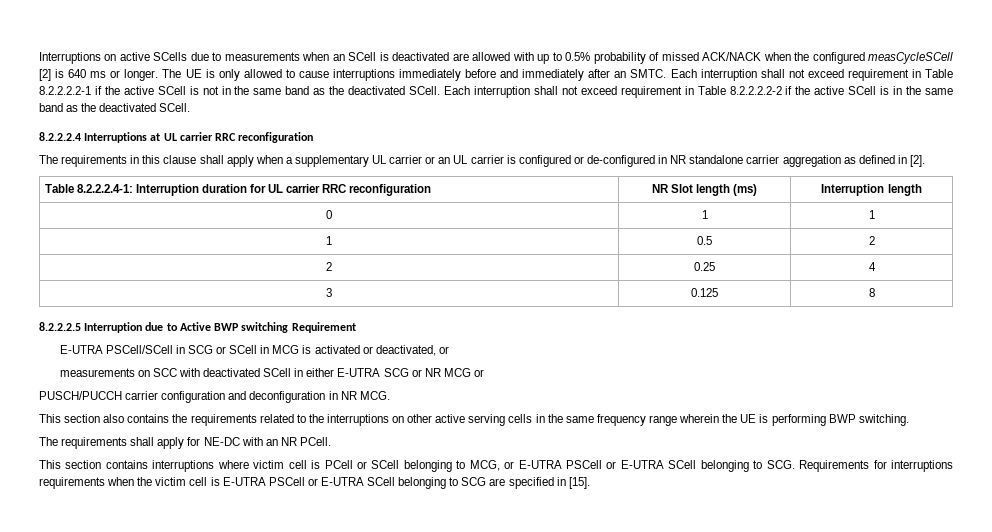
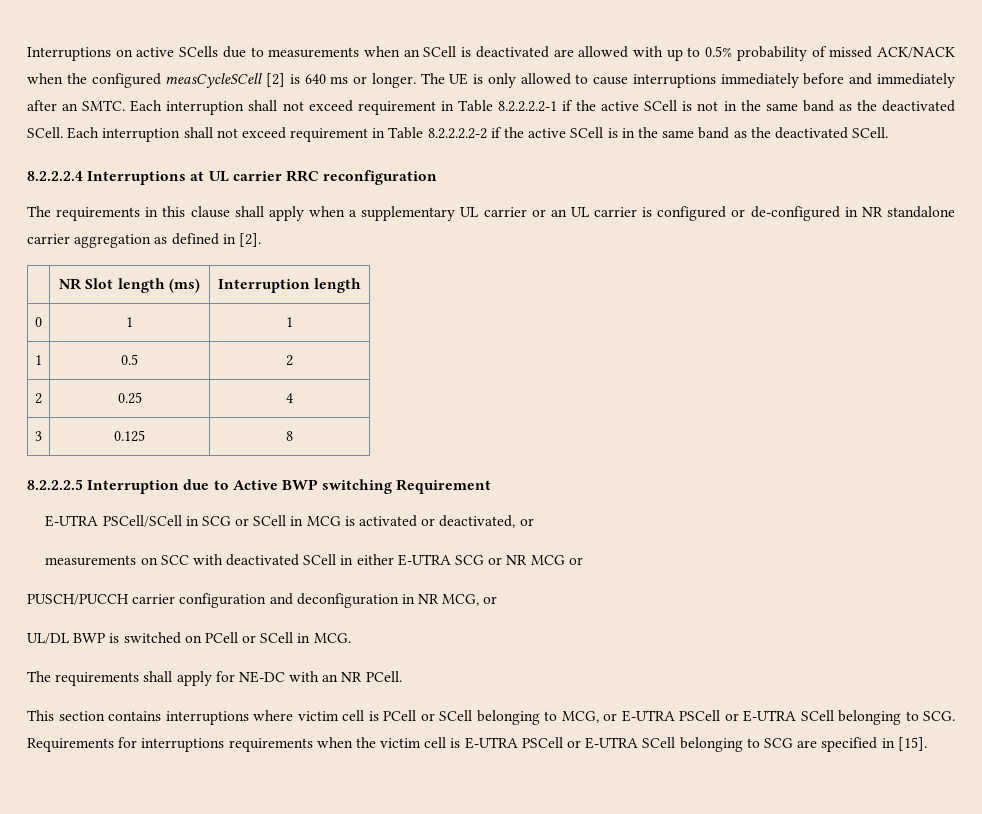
[44,184,432,196] Table 8.2.2.2.4-1: Interruption duration for UL carrier RRC reconfiguration -> (261, 240) none
[359,391,390,400] [39,414,909,426] MCG. // This section also contains the requirements related to the interruptions on other active serving cells in the same frequency range wherein the UE is performing BWP switching. -> [442,594,498,606] [27,632,351,644] MCG, or // UL/DL BWP is switched on PCell or SCell in MCG.

